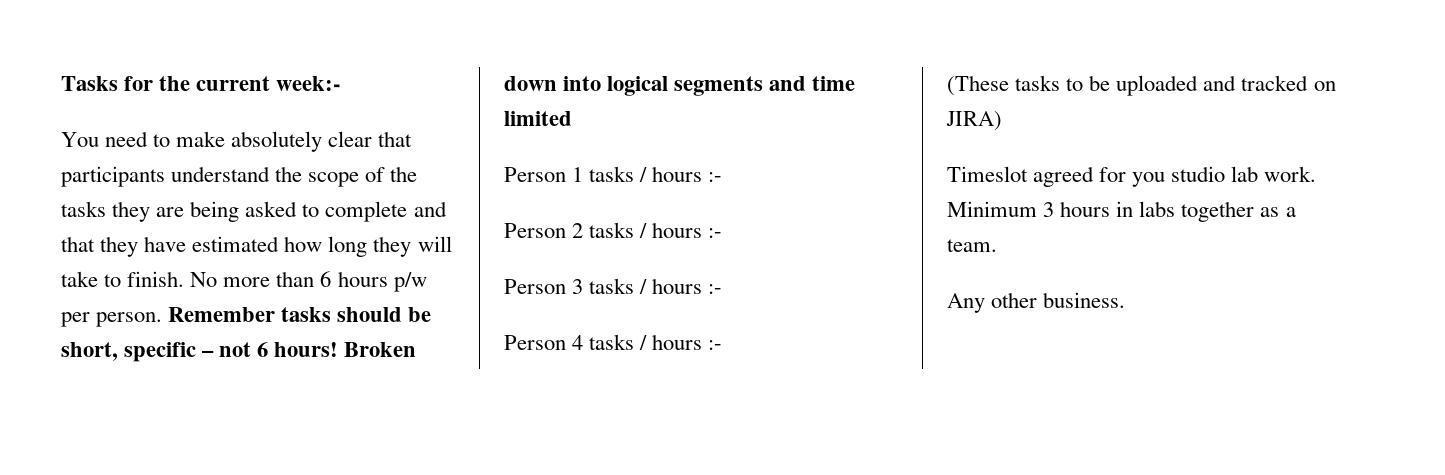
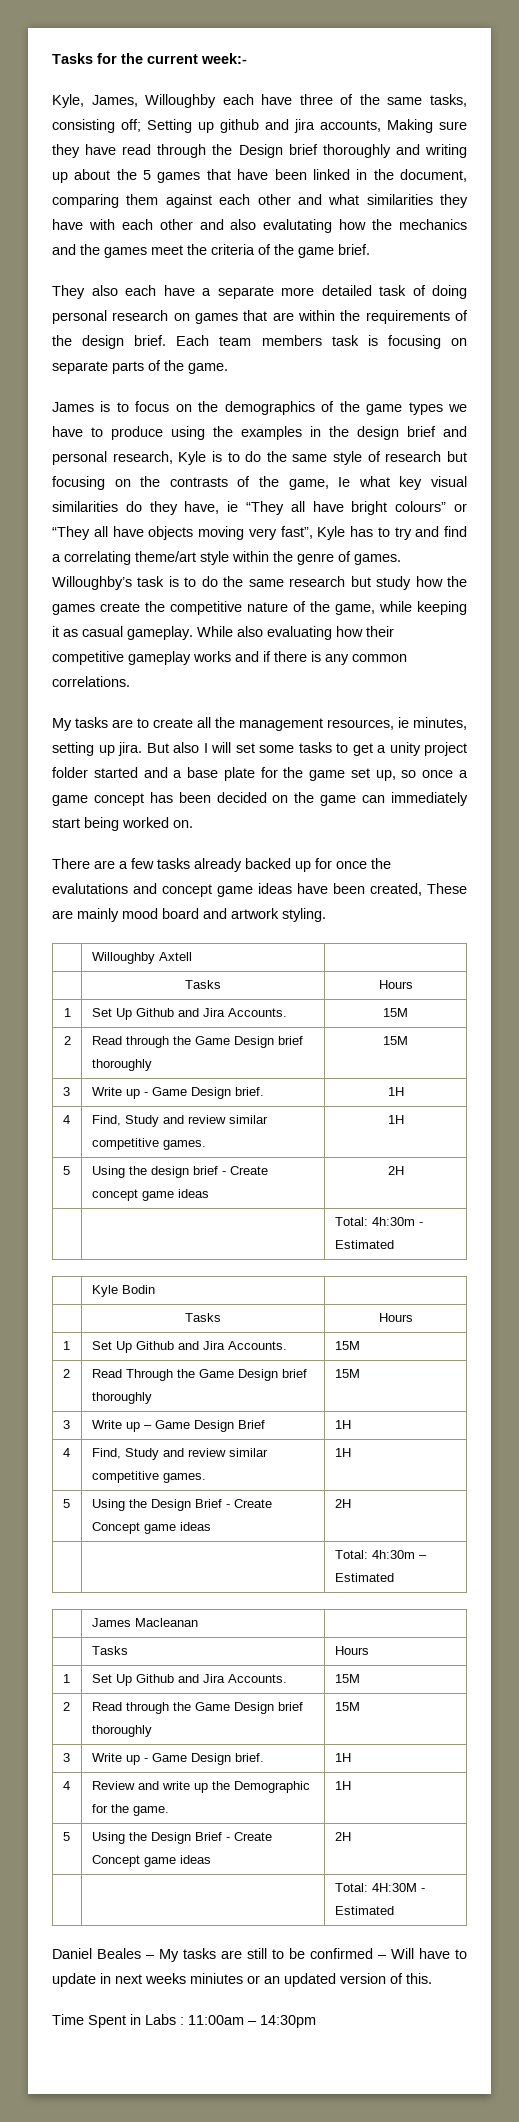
[61,131,413,152] [61,166,418,187] [61,201,447,222] [61,236,452,257] [61,271,427,292] [61,307,432,327] [61,342,417,362] [504,76,856,96] [504,111,572,126] [504,166,723,182] [504,222,723,238] [504,278,723,294] [504,334,723,350] [947,75,1336,96] [946,111,1002,131] [947,166,1317,187] [947,201,1296,222] [947,239,997,252] [947,292,1126,313] You need to make absolutely clear that participants understand the scope of the tasks they are being asked to complete and that they have estimated how long they will take to finish. No more than 6 hours p/w per person. Remember tasks should be short, specific – not 6 hours! Broken down into logical segments and time limited // Person 1 tasks / hours :- // Person 2 tasks / hours :- // Person 3 tasks / hours :- // Person 4 tasks / hours :- // (These tasks to be uploaded and tracked on JIRA) // Timeslot agreed for you studio lab work. Minimum 3 hours in labs together as a team. // Any other business. -> [52,94,467,108] [52,119,467,133] [52,144,467,158] [52,169,468,183] [52,194,468,208] [52,219,468,233] [52,244,370,258] [52,285,467,299] [52,310,468,324] [52,335,467,349] [52,360,228,374] [52,401,467,415] [52,426,467,440] [52,451,467,465] [52,476,468,490] [52,501,468,515] [52,526,467,540] [52,551,401,565] [52,576,467,590] [52,601,467,615] [52,626,394,640] [52,651,407,665] [52,676,130,687] [52,717,467,731] [52,742,467,756] [52,767,469,781] [52,792,469,806] [52,817,193,831] [52,858,391,872] [52,883,467,897] [52,908,326,922] [91,952,192,964] [185,980,221,989] [378,980,413,989] [63,1008,71,1017] [91,1008,287,1020] [383,1008,408,1017] [63,1036,71,1045] [91,1036,303,1048] [91,1059,152,1071] [383,1036,408,1045] [62,1087,70,1096] [91,1087,264,1099] [387,1087,404,1096] [62,1115,70,1124] [91,1115,268,1127] [91,1138,206,1150] [387,1115,404,1124] [62,1166,70,1175] [91,1166,268,1178] [91,1189,209,1201] [387,1166,404,1175] [334,1217,423,1226] [334,1240,394,1249] [91,1285,155,1297] [185,1313,221,1322] [378,1313,413,1322] [62,1341,70,1350] [91,1341,287,1353] [334,1341,360,1350] [62,1369,70,1378] [91,1369,307,1381] [91,1392,152,1404] [334,1369,360,1378] [62,1420,70,1429] [91,1420,265,1432] [334,1420,351,1429] [62,1448,70,1457] [91,1448,268,1460] [91,1471,206,1483] [334,1448,351,1457] [62,1499,70,1508] [91,1499,272,1511] [91,1522,211,1534] [334,1499,351,1508] [334,1550,427,1559] [334,1573,394,1582] [91,1618,198,1627] [91,1646,128,1655] [334,1646,369,1655] [62,1674,70,1683] [91,1674,287,1686] [334,1674,360,1683] [62,1702,70,1711] [91,1702,303,1714] [91,1725,152,1737] [334,1702,360,1711] [62,1753,70,1762] [91,1753,264,1765] [334,1753,351,1762] [62,1781,70,1790] [91,1781,310,1793] [91,1804,169,1816] [334,1781,351,1790] [62,1832,70,1841] [91,1832,272,1844] [91,1855,211,1867] [334,1832,351,1841] [334,1883,425,1892] [334,1906,394,1915] [52,1948,467,1962] [52,1973,432,1987] [52,2014,316,2028] Kyle, James, Willoughby each have three of the same tasks, consisting off; Setting up github and jira accounts, Making sure they have read through the Design brief thoroughly and writing up about the 5 games that have been linked in the document, comparing them against each other and what similarities they have with each other and also evalutating how the mechanics and the games meet the criteria of the game brief. // They also each have a separate more detailed task of doing personal research on games that are within the requirements of the design brief. Each team members task is focusing on separate parts of the game. // James is to focus on the demographics of the game types we have to produce using the examples in the design brief and personal research, Kyle is to do the same style of research but focusing on the contrasts of the game, Ie what key visual similarities do they have, ie “They all have bright colours” or “They all have objects moving very fast”, Kyle has to try and find a correlating theme/art style within the genre of games. Willoughby’s task is to do the same research but study how the games create the competitive nature of the game, while keeping it as casual gameplay. While also evaluating how their competitive gameplay works and if there is any common correlations. // My tasks are to create all the management resources, ie minutes, setting up jira. But also I will set some tasks to get a unity project folder started and a base plate for the game set up, so once a game concept has been decided on the game can immediately start being worked on. // There are a few tasks already backed up for once the evalutations and concept game ideas have been created, These are mainly mood board and artwork styling. // | Willoughby Axtell | // | Tasks | Hours // 1 | Set Up Github and Jira Accounts. | 15M // 2 | Read through the Game Design brief thoroughly | 15M // 3 | Write up - Game Design brief. | 1H // 4 | Find, Study and review similar competitive games. | 1H // 5 | Using the design brief - Create concept game ideas | 2H // | | Total: 4h:30m - Estimated // | Kyle Bodin | // | Tasks | Hours // 1 | Set Up Github and Jira Accounts. | 15M // 2 | Read Through the Game Design brief thoroughly | 15M // 3 | Write up – Game Design Brief | 1H // 4 | Find, Study and review similar competitive games. | 1H // 5 | Using the Design Brief - Create Concept game ideas | 2H // | | Total: 4h:30m – Estimated // | James Macleanan | // | Tasks | Hours // 1 | Set Up Github and Jira Accounts. | 15M // 2 | Read through the Game Design brief thoroughly | 15M // 3 | Write up - Game Design brief. | 1H // 4 | Review and write up the Demographic for the game. | 1H // 5 | Using the Design Brief - Create Concept game ideas | 2H // | | Total: 4H:30M - Estimated // Daniel Beales – My tasks are still to be confirmed – Will have to update in next weeks miniutes or an updated version of this. // Time Spent in Labs : 11:00am – 14:30pm

